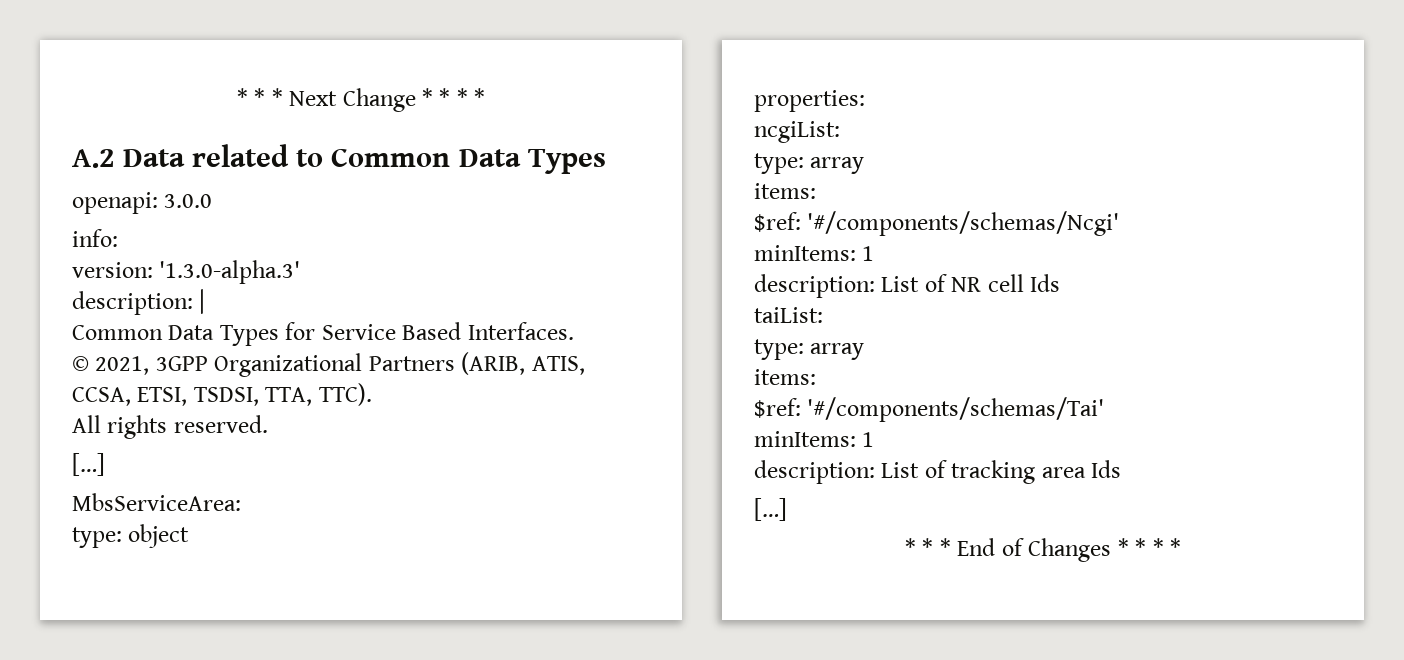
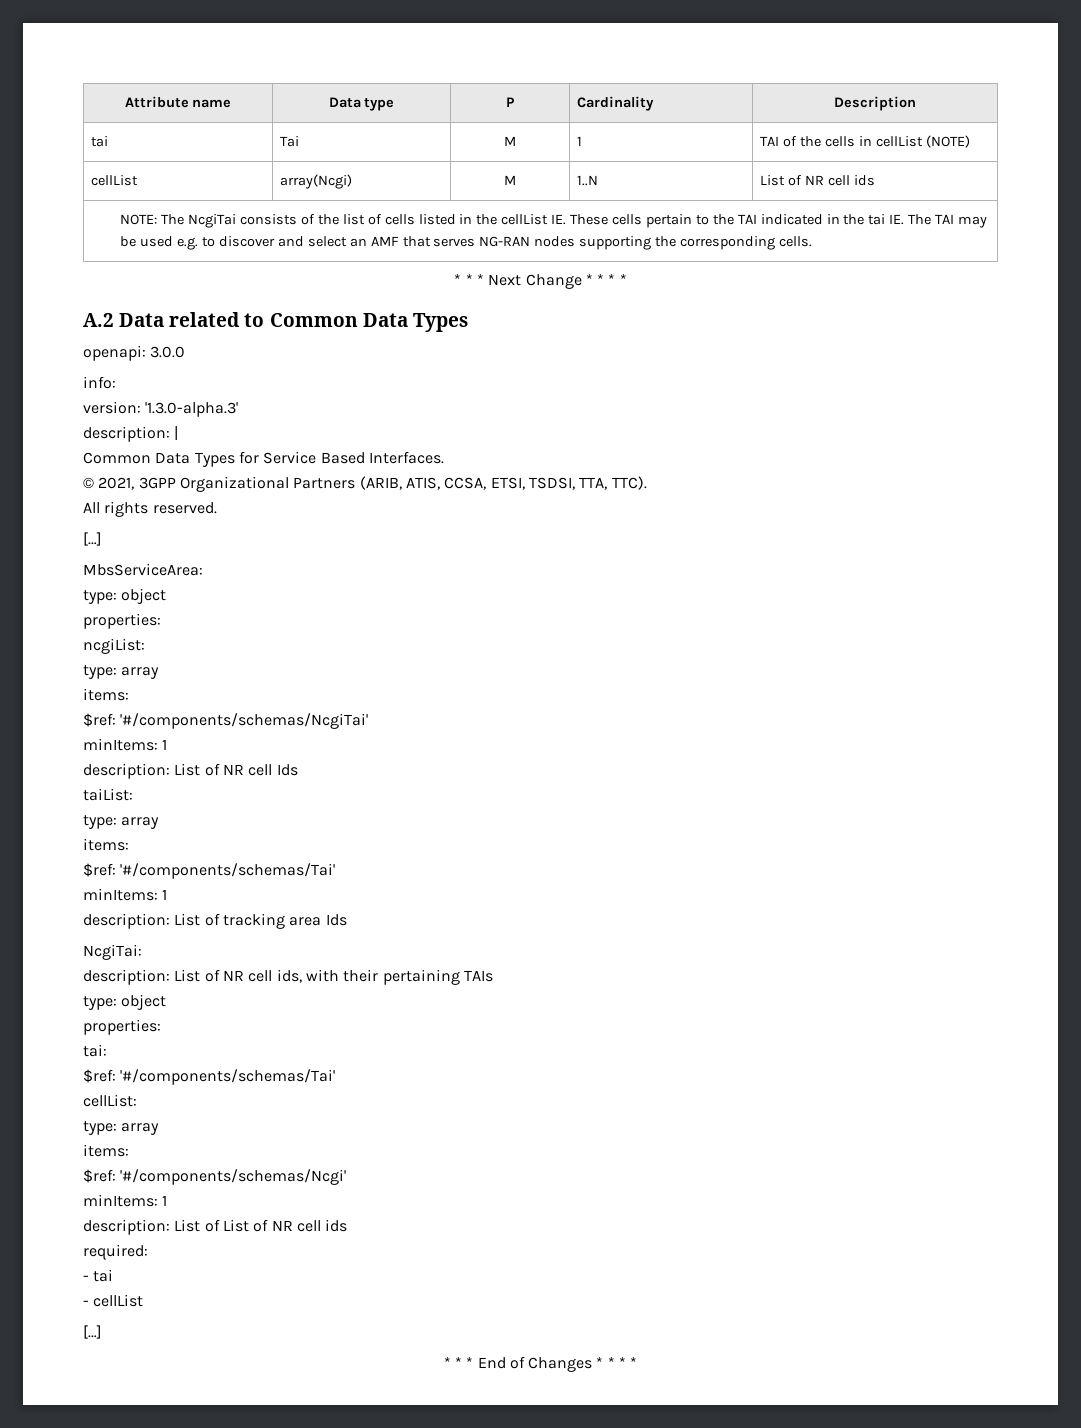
(236, 97) none -> [124,96,232,108] [328,97,395,111] [506,97,514,107] [577,96,655,111] [834,96,916,111] [91,136,109,147] [280,136,300,147] [504,136,516,146] [577,136,583,146] [760,135,970,148] [91,175,139,186] [280,174,353,189] [504,175,516,185] [577,175,599,186] [760,175,876,186] [120,214,988,228] [120,236,812,250] Attribute name | Data type | P | Cardinality | Description // tai | Tai | M | 1 | TAI of the cells in cellList (NOTE) // cellList | array(Ncgi) | M | 1..N | List of NR cell ids // NOTE: The NcgiTai consists of the list of cells listed in the cellList IE. These cells pertain to the TAI indicated in the tai IE. The TAI may be used e.g. to discover and select an AMF that serves NG-RAN nodes supporting the corresponding cells. //
[807,211,1120,236] '#/components/schemas/Ncgi' -> [120,713,369,729] '#/components/schemas/NcgiTai'
(1122, 469) none -> [83,944,142,960] [83,969,493,985] [83,994,167,1010] [83,1019,161,1035] [83,1044,107,1057] [83,1069,336,1085] [83,1094,137,1107] [83,1121,160,1135] [83,1144,129,1157] [83,1169,347,1185] [83,1194,168,1207] [83,1219,348,1235] [83,1244,148,1260] [83,1269,114,1282] [83,1294,144,1307] // NcgiTai: // description: List of NR cell ids, with their pertaining TAIs // type: object // properties: // tai: // $ref: '#/components/schemas/Tai' // cellList: // type: array // items: // $ref: '#/components/schemas/Ncgi' // minItems: 1 // description: List of List of NR cell ids // required: // - tai // - cellList

